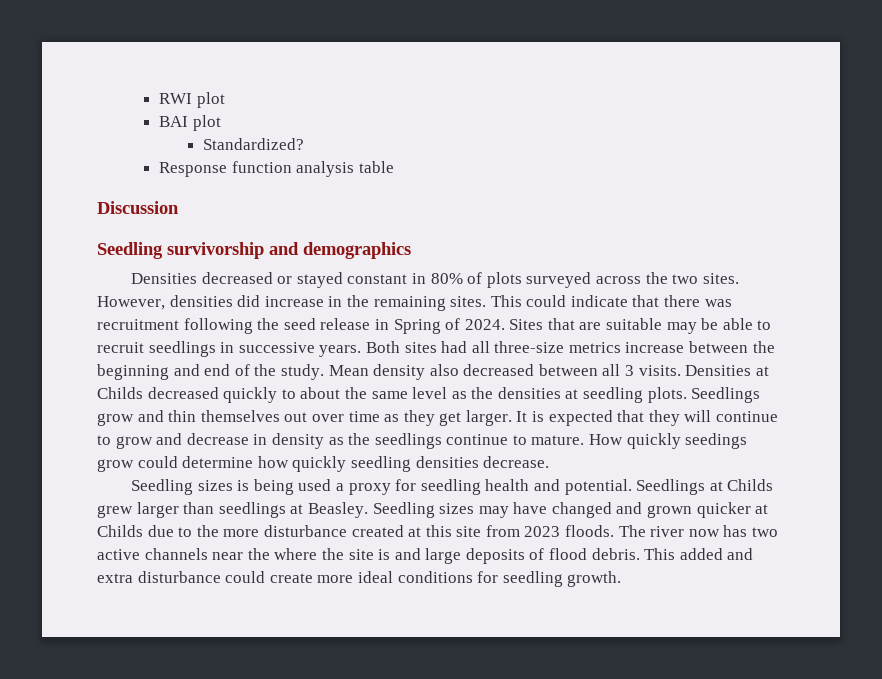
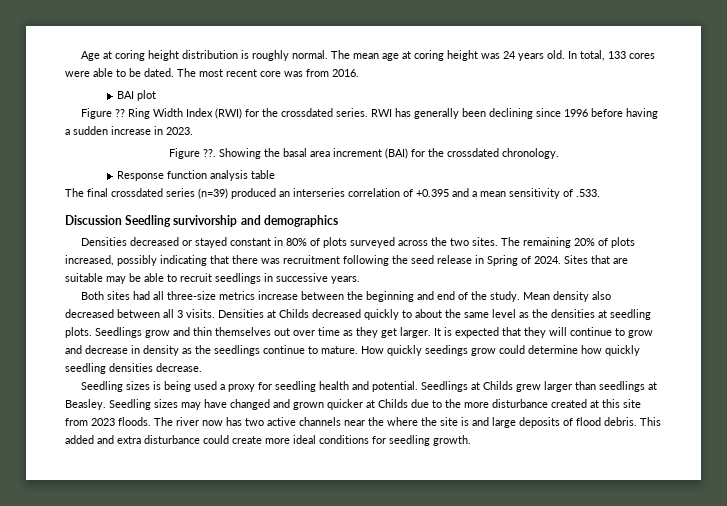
[159,92,225,108] [159,115,221,131] [202,138,304,150] [159,161,395,177] RWI plot // BAI plot // Standardized? // Response function analysis table -> [81,50,656,61] [65,68,359,77] [116,90,156,101] [81,108,659,119] [65,126,193,135] [168,148,559,159] [116,170,275,181] [65,188,600,199] Age at coring height distribution is roughly normal. The mean age at coring height was 24 years old. In total, 133 cores were able to be dated. The most recent core was from 2016. // BAI plot // Figure ?? Ring Width Index (RWI) for the crossdated series. RWI has generally been declining since 1996 before having a sudden increase in 2023. // Figure ??. Showing the basal area increment (BAI) for the crossdated chronology. // Response function analysis table // The final crossdated series (n=39) produced an interseries correlation of +0.395 and a mean sensitivity of .533.
(179, 207) // -> (122, 220) none
[97,295,628,311] However, densities did increase in the remaining sites. This could indicate -> [501,237,636,248] [65,255,207,266] The remaining 20% of plots increased, possibly indicating
(362, 351) none -> (360, 280) //

